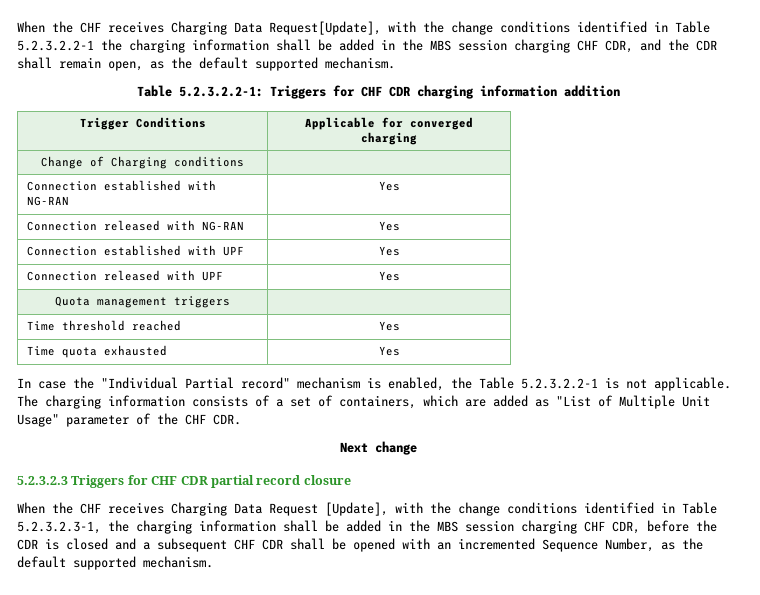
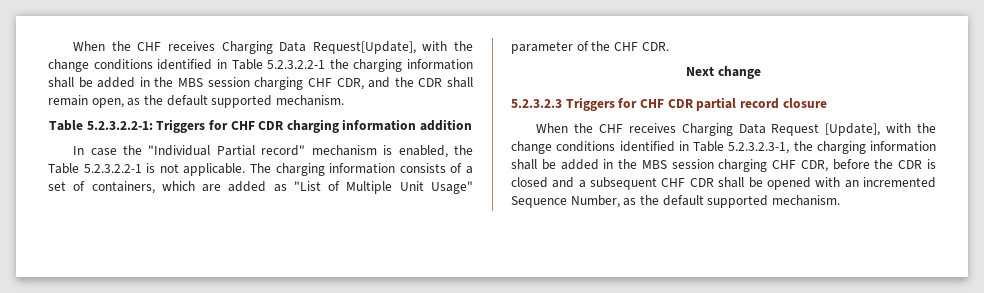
[79,117,206,130] [305,117,473,130] [361,132,417,145] [40,156,244,169] [27,180,217,191] [27,196,70,206] [378,181,400,191] [27,220,245,231] [378,221,400,231] [27,245,245,256] [378,246,400,256] [27,270,224,281] [378,271,400,281] [54,296,230,308] [27,320,182,331] [378,321,400,331] [27,345,168,358] [378,346,400,356] // Trigger Conditions | Applicable for converged charging // Change of Charging conditions | // Connection established with NG-RAN | Yes // Connection released with NG-RAN | Yes // Connection established with UPF | Yes // Connection released with UPF | Yes // Quota management triggers | // Time threshold reached | Yes // Time quota exhausted | Yes -> (473, 125) none

